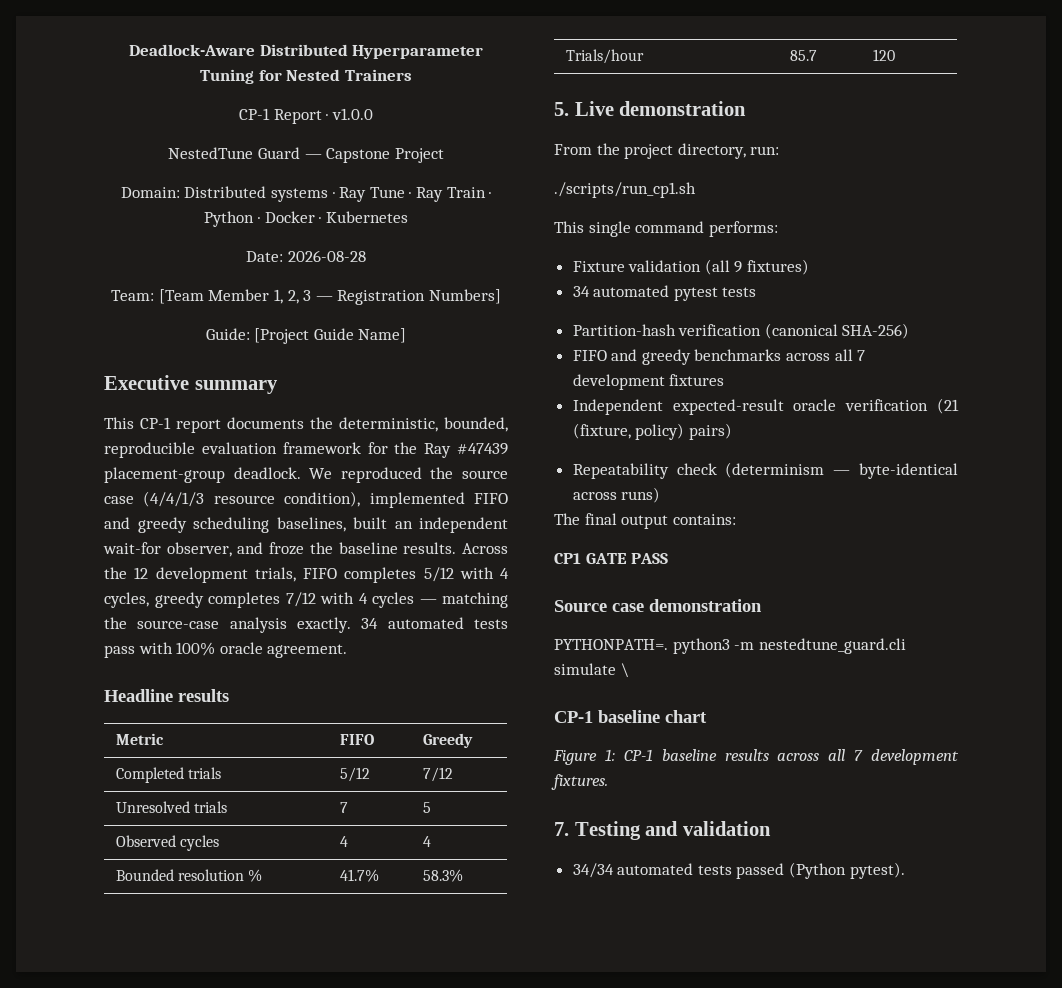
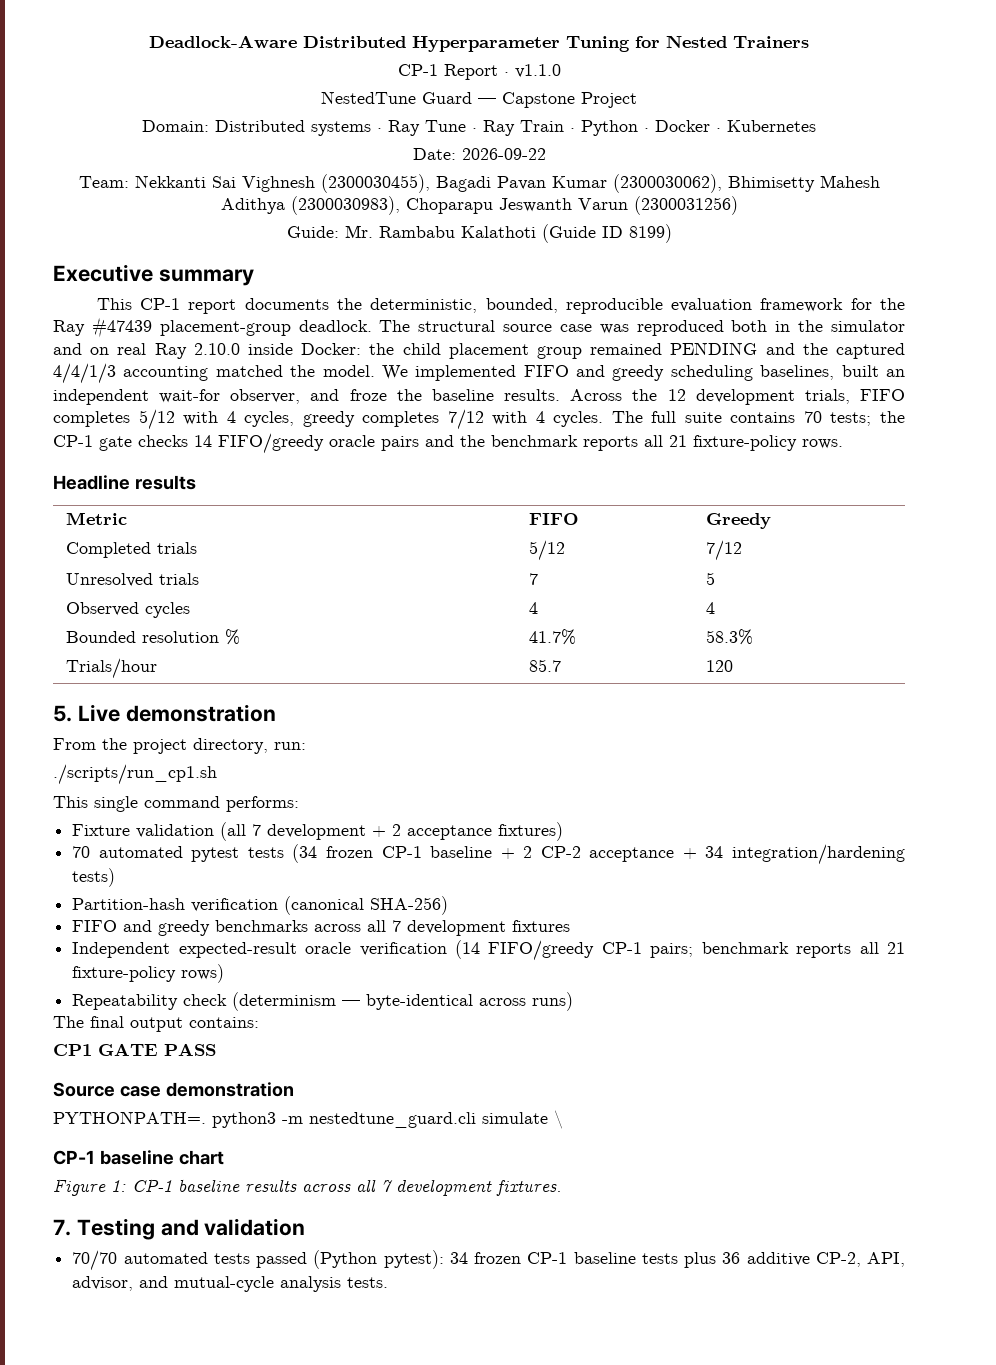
[331,108,373,120] v1.0.0 -> [514,64,561,78] v1.1.0
[287,250,366,262] 2026-08-28 -> [461,148,546,160] 2026-09-22
[158,289,501,305] [205,328,407,344] [Team Member 1, 2, 3 — Registration Numbers] // Guide: [Project Guide Name] -> [134,174,880,193] [220,196,738,215] [286,224,672,243] Nekkanti Sai Vighnesh (2300030455), Bagadi Pavan Kumar (2300030062), Bhimisetty Mahesh Adithya (2300030983), Choparapu Jeswanth Varun (2300031256) // Guide: Mr. Rambabu Kalathoti (Guide ID 8199)
[309,467,508,483] [104,491,361,507] We reproduced the source case (4/4/1/3 resource condition), -> [379,320,905,336] [53,342,906,359] [53,363,408,384] The structural source case was reproduced both in the simulator and on real Ray 2.10.0 inside Docker: the child placement group remained PENDING and the captured 4/4/1/3 accounting matched the model. We
[372,592,508,608] [104,617,508,633] [104,642,348,658] cycles — matching the source-case analysis exactly. 34 automated tests pass with 100% oracle agreement. -> [553,411,905,427] [53,433,843,454] cycles. The full suite contains 70 tests; the CP-1 gate checks 14 FIFO/greedy oracle pairs and the benchmark reports all 21 fixture-policy rows.
[734,261,743,273] 9 -> [252,824,493,840] 7 development + 2 acceptance
[572,286,590,297] 34 -> [72,846,91,858] 70
(757, 292) none -> [292,844,906,865] [72,868,116,887] (34 frozen CP-1 baseline + 2 CP-2 acceptance + 34 integration/hardening tests)
[937,398,959,414] [572,423,732,440] (21 (fixture, policy) pairs) -> [454,940,905,961] [72,964,225,983] (14 FIFO/greedy CP-1 pairs; benchmark reports all 21 fixture-policy rows)
[572,863,614,878] 34/34 -> [72,1250,118,1271] 70/70
[849,862,905,879] pytest). -> [383,1250,905,1269] [72,1276,389,1292] pytest): 34 frozen CP-1 baseline tests plus 36 additive CP-2, API, advisor, and mutual-cycle analysis tests.

